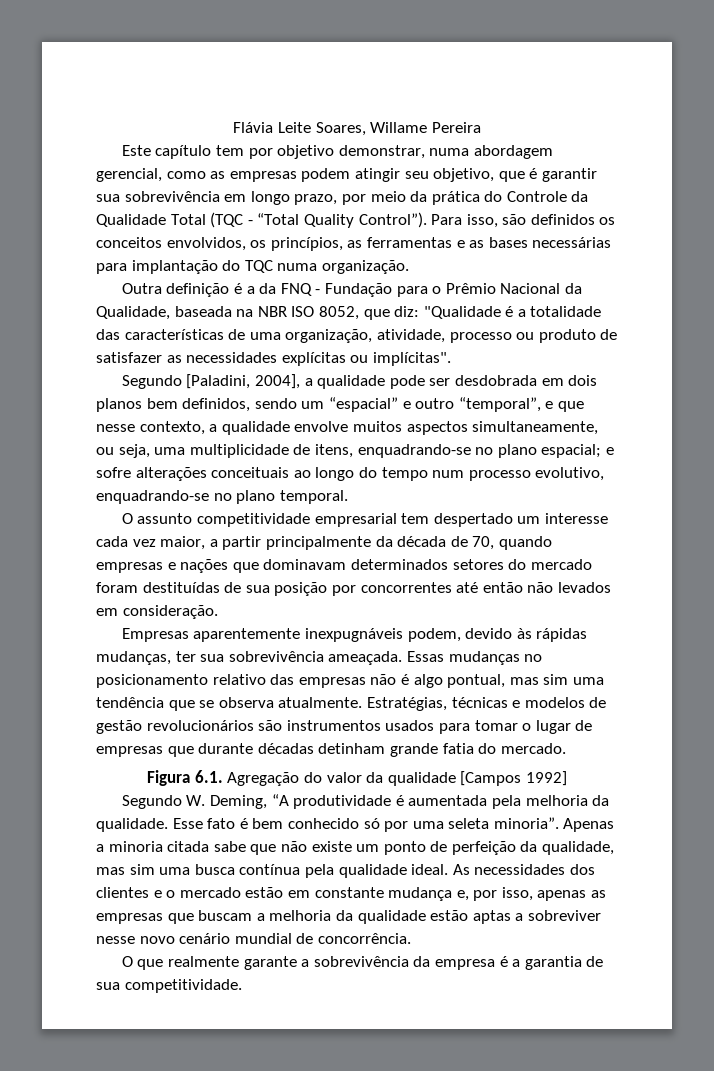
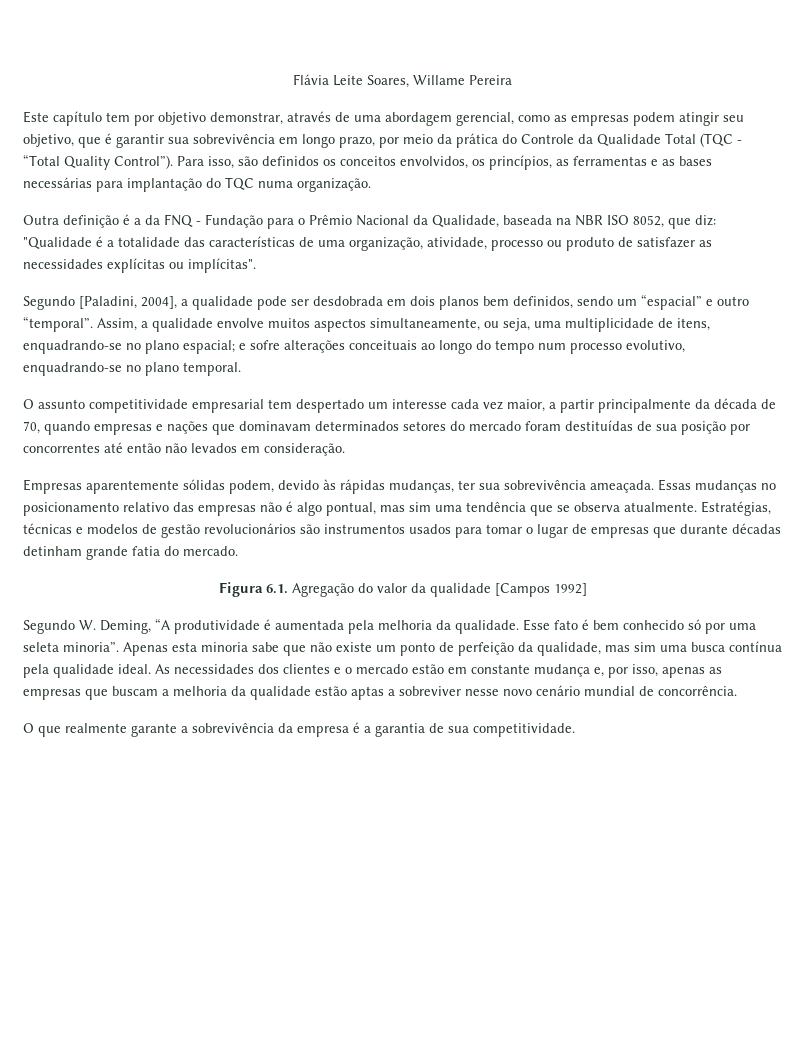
[429,148,470,156] numa -> [287,111,381,122] através de uma
[458,397,584,412] [96,421,205,435] “temporal”, e que nesse contexto, -> [23,316,137,332] “temporal”. Assim,
[305,628,404,642] inexpugnáveis -> [183,479,225,490] sólidas
[96,841,210,852] a minoria citada -> [172,642,248,652] esta minoria

